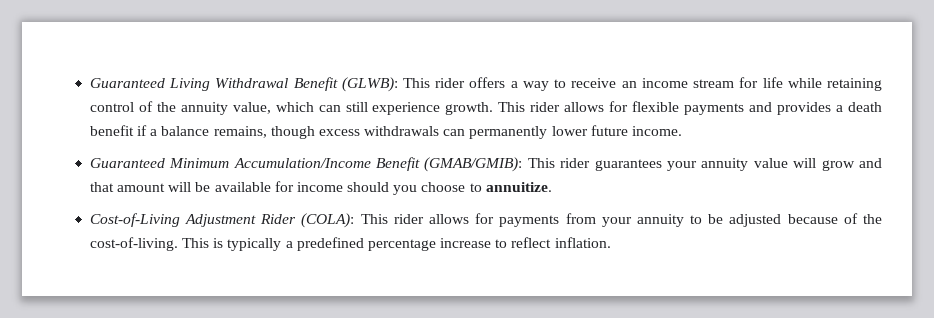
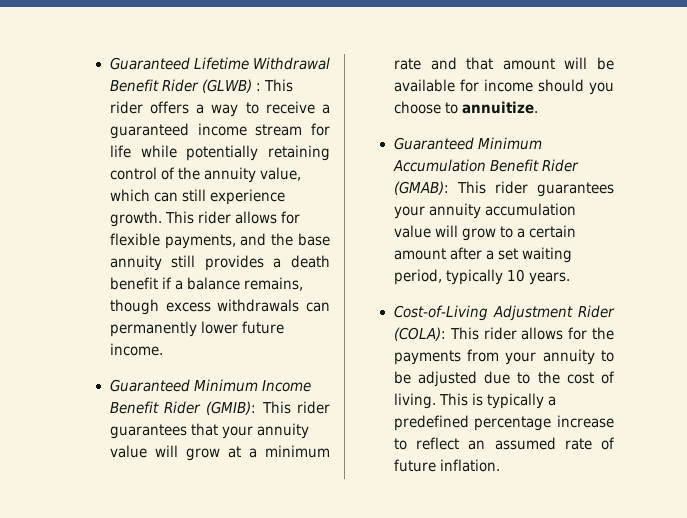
[89,78,211,91] Guaranteed Living -> [109,57,249,70] Guaranteed Lifetime
[341,77,398,92] (GLWB): -> [161,79,262,93] Rider (GLWB) :
[621,81,637,88] an -> [322,104,330,114] [109,123,189,139] a guaranteed
(822, 83) none -> [186,145,259,161] potentially
[684,102,773,115] payments and -> [164,233,331,249] [109,255,196,271] payments, and the base annuity still
[233,157,662,172] Accumulation/Income Benefit (GMAB/GMIB): This rider guarantees -> [261,380,311,392] [109,401,331,415] [109,423,218,439] Income Benefit Rider (GMIB): This rider guarantees that
(855, 165) none -> [227,445,330,458] [393,58,421,70] at a minimum rate
(552, 187) none -> [393,137,542,150] [392,159,579,172] [393,181,614,197] [393,203,576,219] [393,225,577,241] [393,247,573,263] [393,269,571,285] // Guaranteed Minimum Accumulation Benefit Rider (GMAB): This rider guarantees your annuity accumulation value will grow to a certain amount after a set waiting period, typically 10 years.
(495, 218) none -> [592,327,614,340] the
[787,213,882,224] [89,237,178,251] because of the cost-of-living. -> [484,371,615,384] [393,393,436,409] due to the cost of living.
(552, 242) none -> [468,437,615,450] [393,459,436,472] an assumed rate of future

